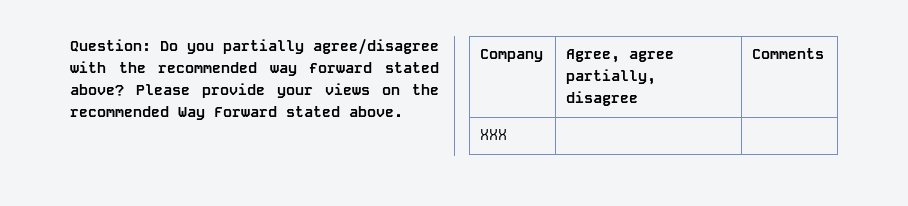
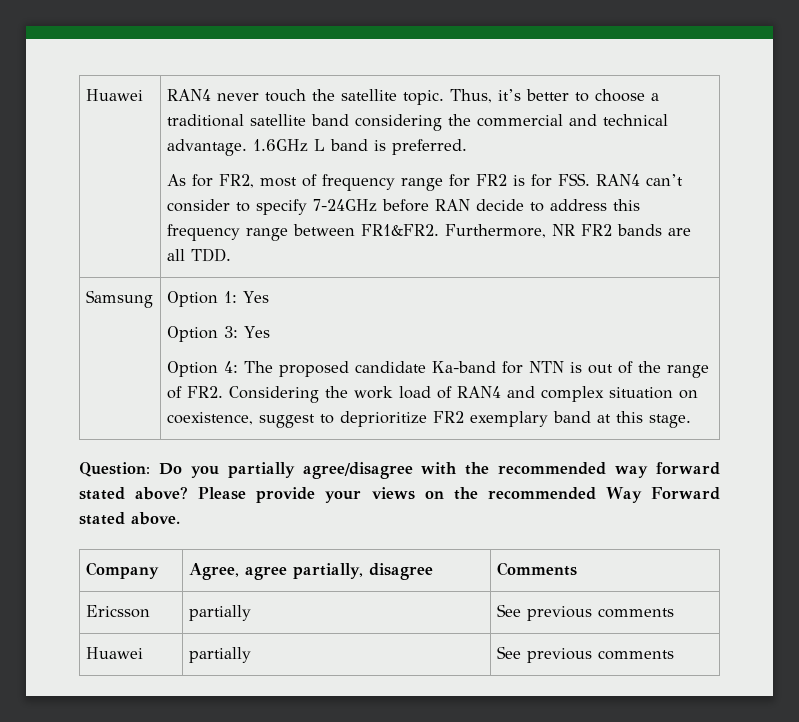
(70, 45) none -> [85,89,143,101] [166,89,659,105] [166,114,668,131] [166,139,467,156] [166,173,683,191] [166,199,640,215] [166,224,691,241] [166,248,231,262] [85,290,153,308] [166,291,269,307] [166,326,270,342] [166,361,709,378] [166,386,698,403] [166,411,691,428] Huawei | RAN4 never touch the satellite topic. Thus, it’s better to choose a traditional satellite band considering the commercial and technical advantage. 1.6GHz L band is preferred. // As for FR2, most of frequency range for FR2 is for FSS. RAN4 can’t consider to specify 7-24GHz before RAN decide to address this frequency range between FR1&FR2. Furthermore, NR FR2 bands are all TDD. // Samsung | Option 1: Yes // Option 3: Yes // Option 4: The proposed candidate Ka-band for NTN is out of the range of FR2. Considering the work load of RAN4 and complex situation on coexistence, suggest to deprioritize FR2 exemplary band at this stage. //
[480,129,508,140] XXX | | -> [85,605,150,618] [188,605,251,621] [496,604,674,621] [85,647,143,659] [188,647,251,663] [496,646,674,663] Ericsson | partially | See previous comments // Huawei | partially | See previous comments

